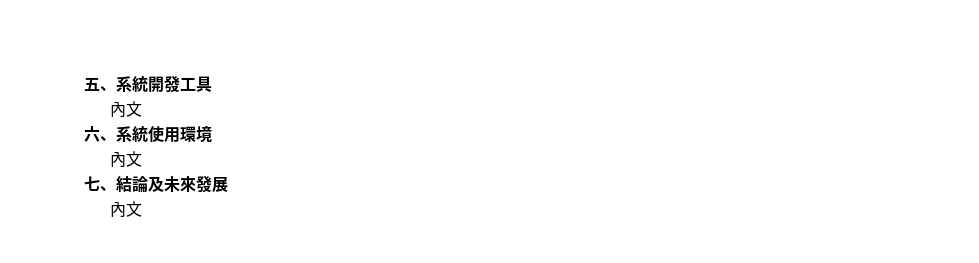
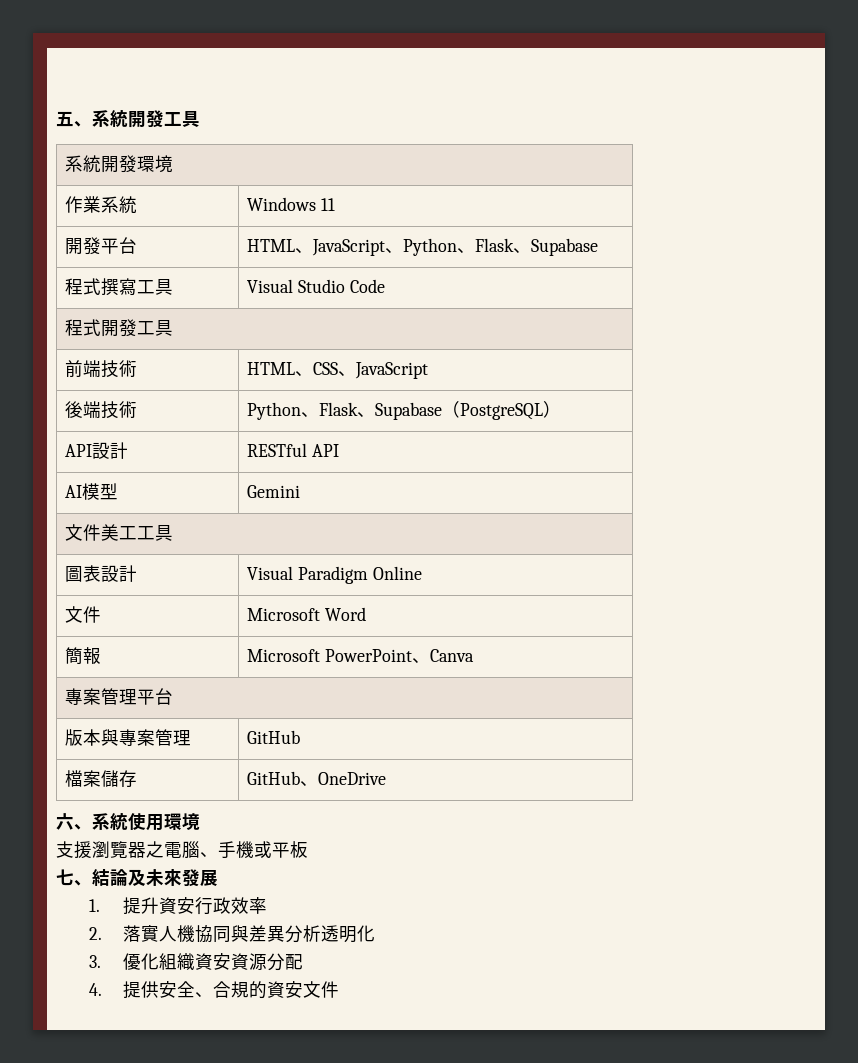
[110,101,143,118] [84,126,212,143] [110,151,143,168] // 內文 // 六、系統使用環境 // 內文 -> [65,155,174,173] [65,196,138,214] [247,197,335,211] [65,237,138,255] [247,238,599,256] [65,278,174,296] [247,279,385,293] [65,319,174,337] [65,360,138,378] [247,362,429,379] [65,401,138,419] [247,401,562,420] [65,442,129,459] [247,443,339,457] [65,483,119,500] [247,485,301,498] [65,524,174,541] [65,565,138,582] [247,566,422,584] [65,606,102,623] [247,607,366,621] [65,647,102,665] [247,649,474,663] [65,688,174,705] [65,729,192,746] [247,730,301,744] [65,770,138,787] [247,771,387,786] [56,813,200,831] [56,841,308,859] // 系統開發環境 // 作業系統 | Windows 11 // 開發平台 | HTML、JavaScript、Python、Flask、Supabase // 程式撰寫工具 | Visual Studio Code // 程式開發工具 // 前端技術 | HTML、CSS、JavaScript // 後端技術 | Python、Flask、Supabase（PostgreSQL） // API設計 | RESTful API // AI模型 | Gemini // 文件美工工具 // 圖表設計 | Visual Paradigm Online // 文件 | Microsoft Word // 簡報 | Microsoft PowerPoint、Canva // 專案管理平台 // 版本與專案管理 | GitHub // 檔案儲存 | GitHub、OneDrive // 六、系統使用環境 // 支援瀏覽器之電腦、手機或平板
[110,201,143,218] 內文 -> [89,897,267,915] [89,925,375,943] [89,953,303,971] [89,981,339,999] 1.提升資安行政效率 // 2.落實人機協同與差異分析透明化 // 3.優化組織資安資源分配 // 4.提供安全、合規的資安文件

